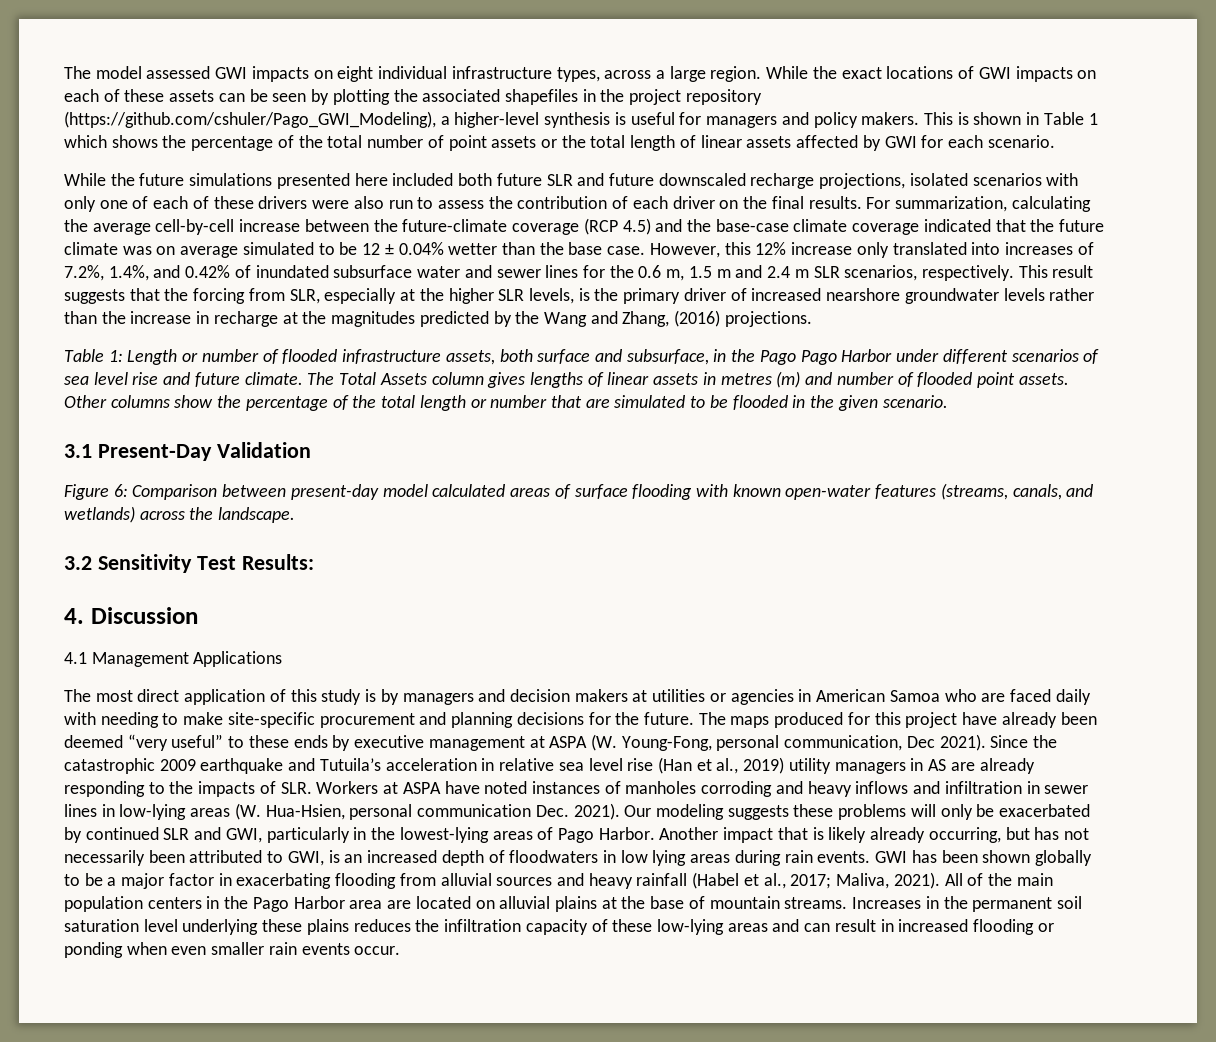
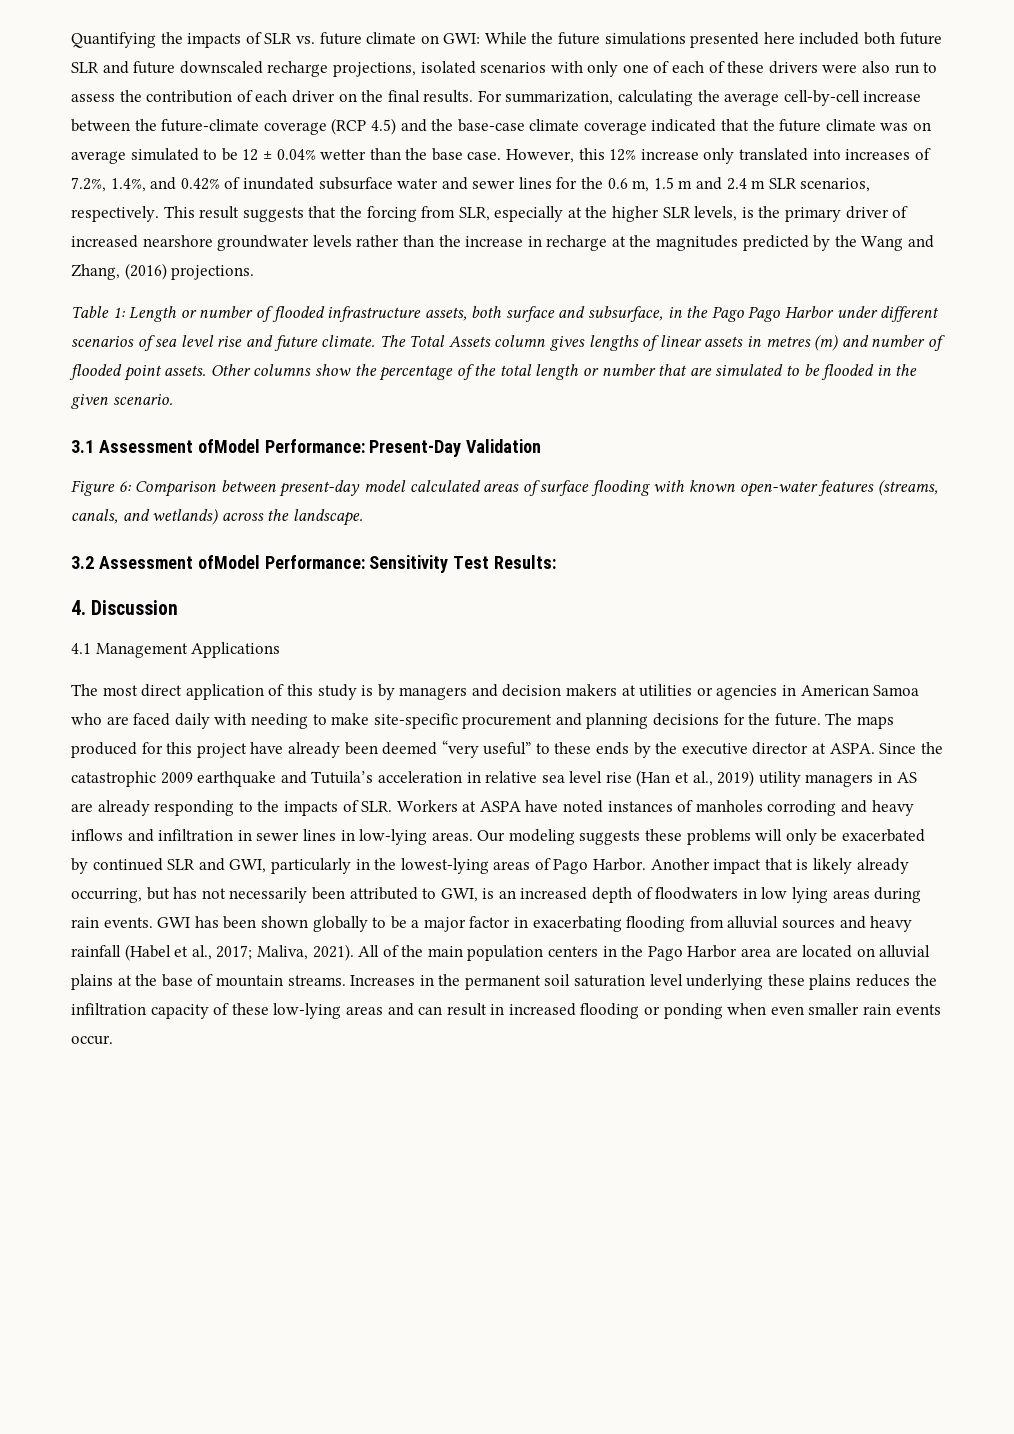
[64,66,1097,82] [64,89,762,105] [64,111,1098,128] [64,135,1055,151] The model assessed GWI impacts on eight individual infrastructure types, across a large region. While the exact locations of GWI impacts on each of these assets can be seen by plotting the associated shapefiles in the project repository (https://github.com/cshuler/Pago_GWI_Modeling), a higher-level synthesis is useful for managers and policy makers. This is shown in Table 1 which shows the percentage of the total number of point assets or the total length of linear assets affected by GWI for each scenario. // -> [71,32,481,48] Quantifying the impacts of SLR vs. future climate on GWI:
(92, 451) none -> [98,439,365,453] Assessment ofModel Performance:
(92, 563) none -> [98,555,365,569] Assessment ofModel Performance:
[354,734,986,751] executive management at ASPA (W. Young-Fong, personal communication, Dec 2021). -> [655,742,875,755] the executive director at ASPA.
[190,803,620,820] areas (W. Hua-Hsien, personal communication Dec. 2021). -> [431,832,473,841] areas.

